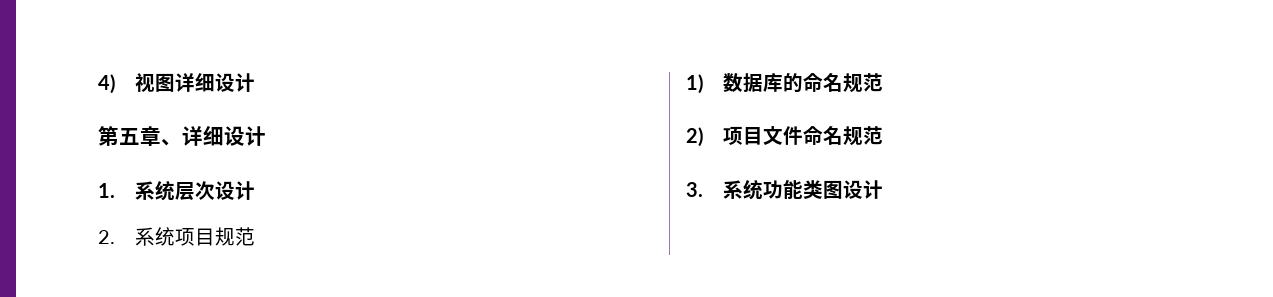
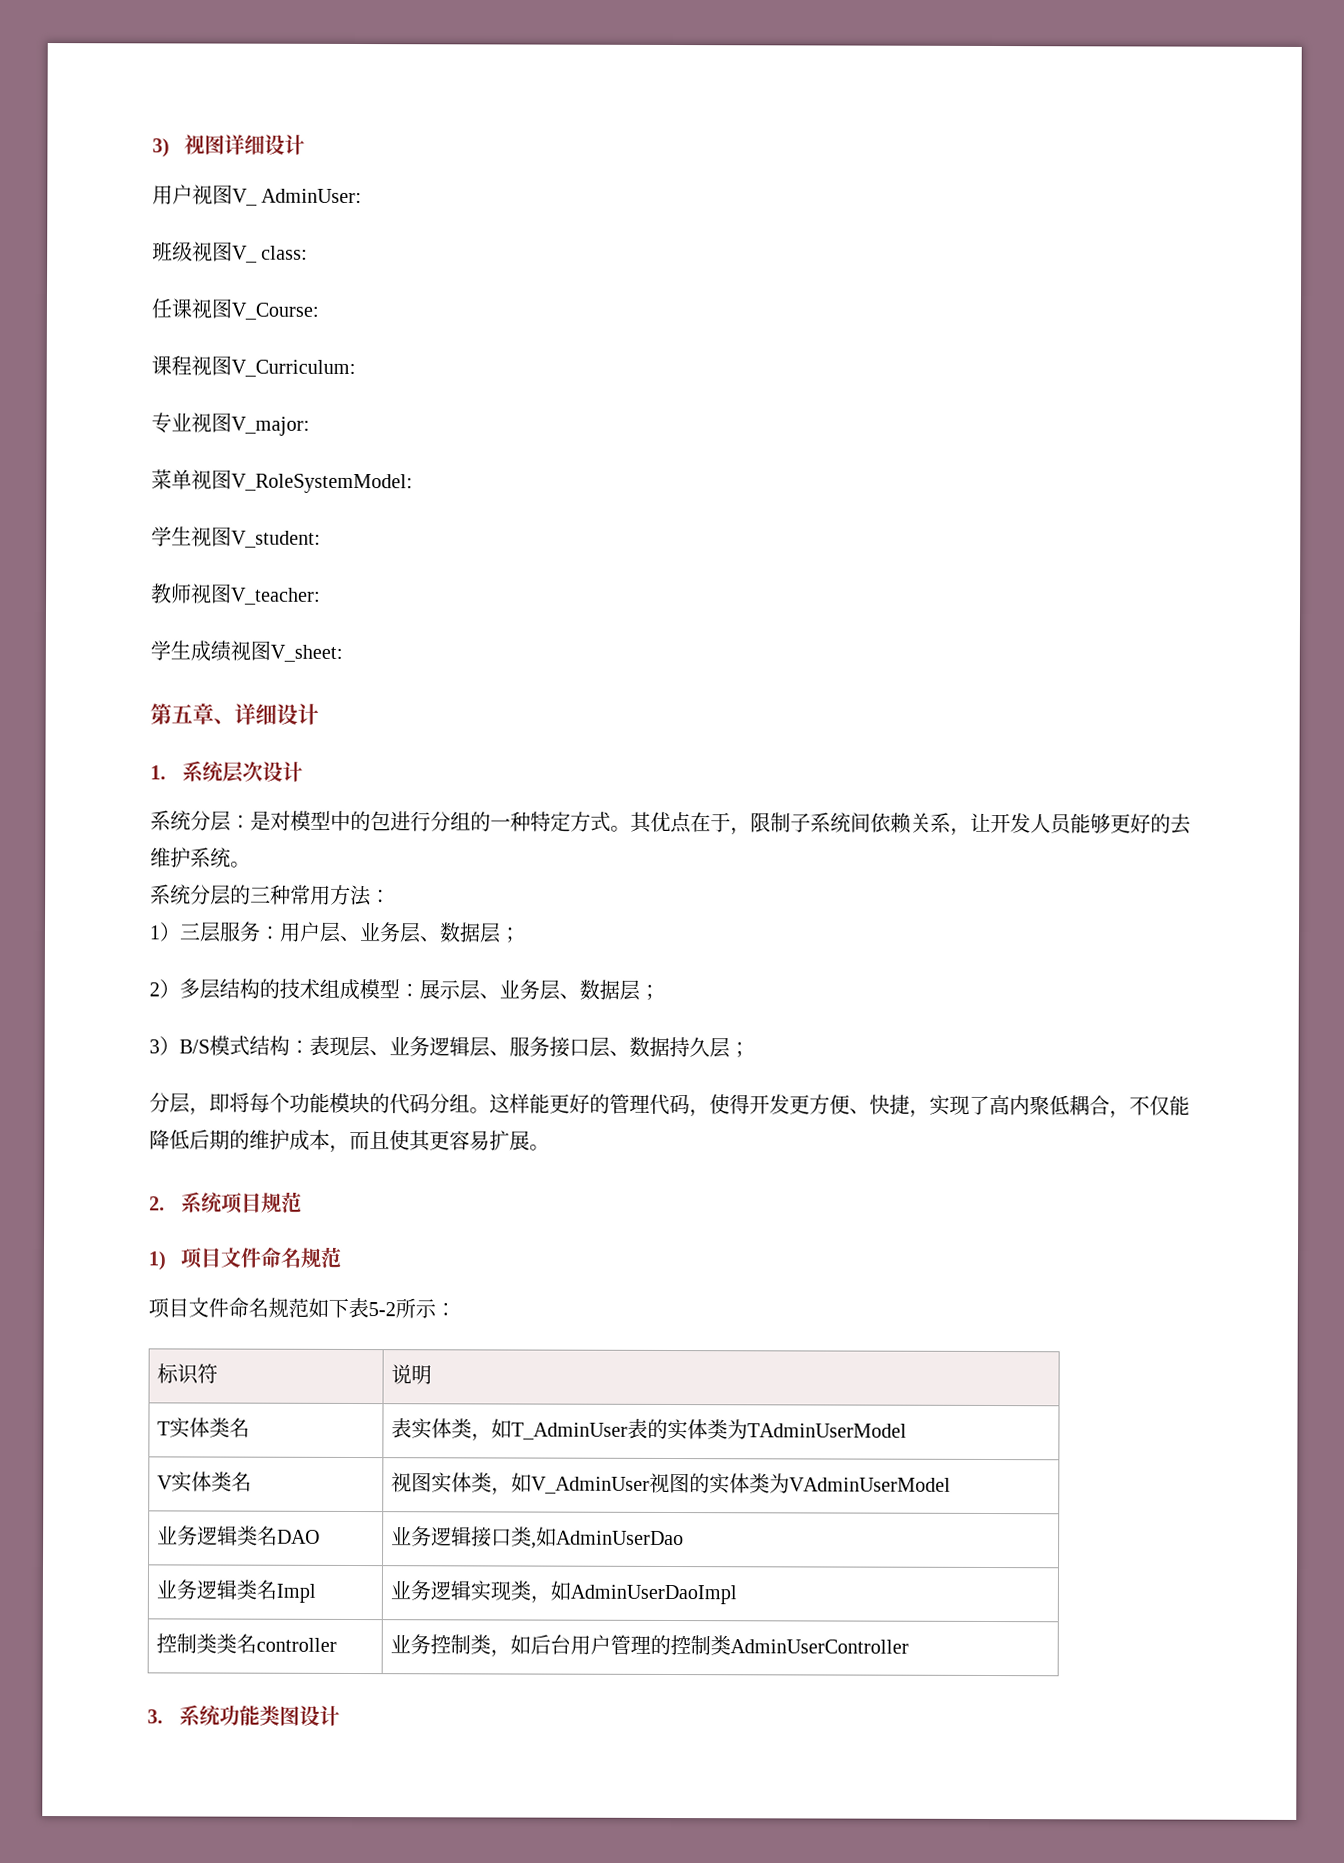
[98,74,115,94] 4) -> [152,138,170,158] 3)
(256, 82) none -> [152,184,363,206] [152,241,309,263] [151,298,319,320] [151,355,356,378] [151,412,310,436] [151,469,413,494] [151,526,321,548] [151,583,321,605] [150,640,343,662] // 用户视图V_ AdminUser: // 班级视图V_ class: // 任课视图V_Course: // 课程视图V_Curriculum: // 专业视图V_major: // 菜单视图V_RoleSystemModel: // 学生视图V_student: // 教师视图V_teacher: // 学生成绩视图V_sheet:
[98,227,256,246] [686,73,884,94] [686,126,884,147] 2.系统项目规范 // 1)数据库的命名规范 // 2)项目文件命名规范 -> [150,810,1191,836] [150,847,251,868] [150,884,391,907] [149,921,521,944] [149,978,660,1001] [149,1035,750,1059] [149,1092,1190,1119] [149,1129,550,1153] [149,1191,303,1214] [148,1246,343,1271] [148,1297,456,1319] [157,1363,219,1385] [391,1364,433,1385] [157,1417,251,1439] [391,1418,908,1442] [157,1471,253,1493] [391,1472,952,1496] [157,1525,321,1546] [391,1526,685,1549] [156,1579,317,1603] [390,1580,738,1605] [156,1633,338,1654] [390,1634,910,1658] 系统分层：是对模型中的包进行分组的一种特定方式。其优点在于，限制子系统间依赖关系，让开发人员能够更好的去维护系统。 // 系统分层的三种常用方法： // 1）三层服务：用户层、业务层、数据层； // 2）多层结构的技术组成模型：展示层、业务层、数据层； // 3）B/S模式结构：表现层、业务逻辑层、服务接口层、数据持久层； // 分层，即将每个功能模块的代码分组。这样能更好的管理代码，使得开发更方便、快捷，实现了高内聚低耦合，不仅能降低后期的维护成本，而且使其更容易扩展。 // 2.系统项目规范 // 1)项目文件命名规范 // 项目文件命名规范如下表5-2所示： // 标识符 | 说明 // T实体类名 | 表实体类，如T_AdminUser表的实体类为TAdminUserModel // V实体类名 | 视图实体类，如V_AdminUser视图的实体类为VAdminUserModel // 业务逻辑类名DAO | 业务逻辑接口类,如AdminUserDao // 业务逻辑类名Impl | 业务逻辑实现类，如AdminUserDaoImpl // 控制类类名controller | 业务控制类，如后台用户管理的控制类AdminUserController

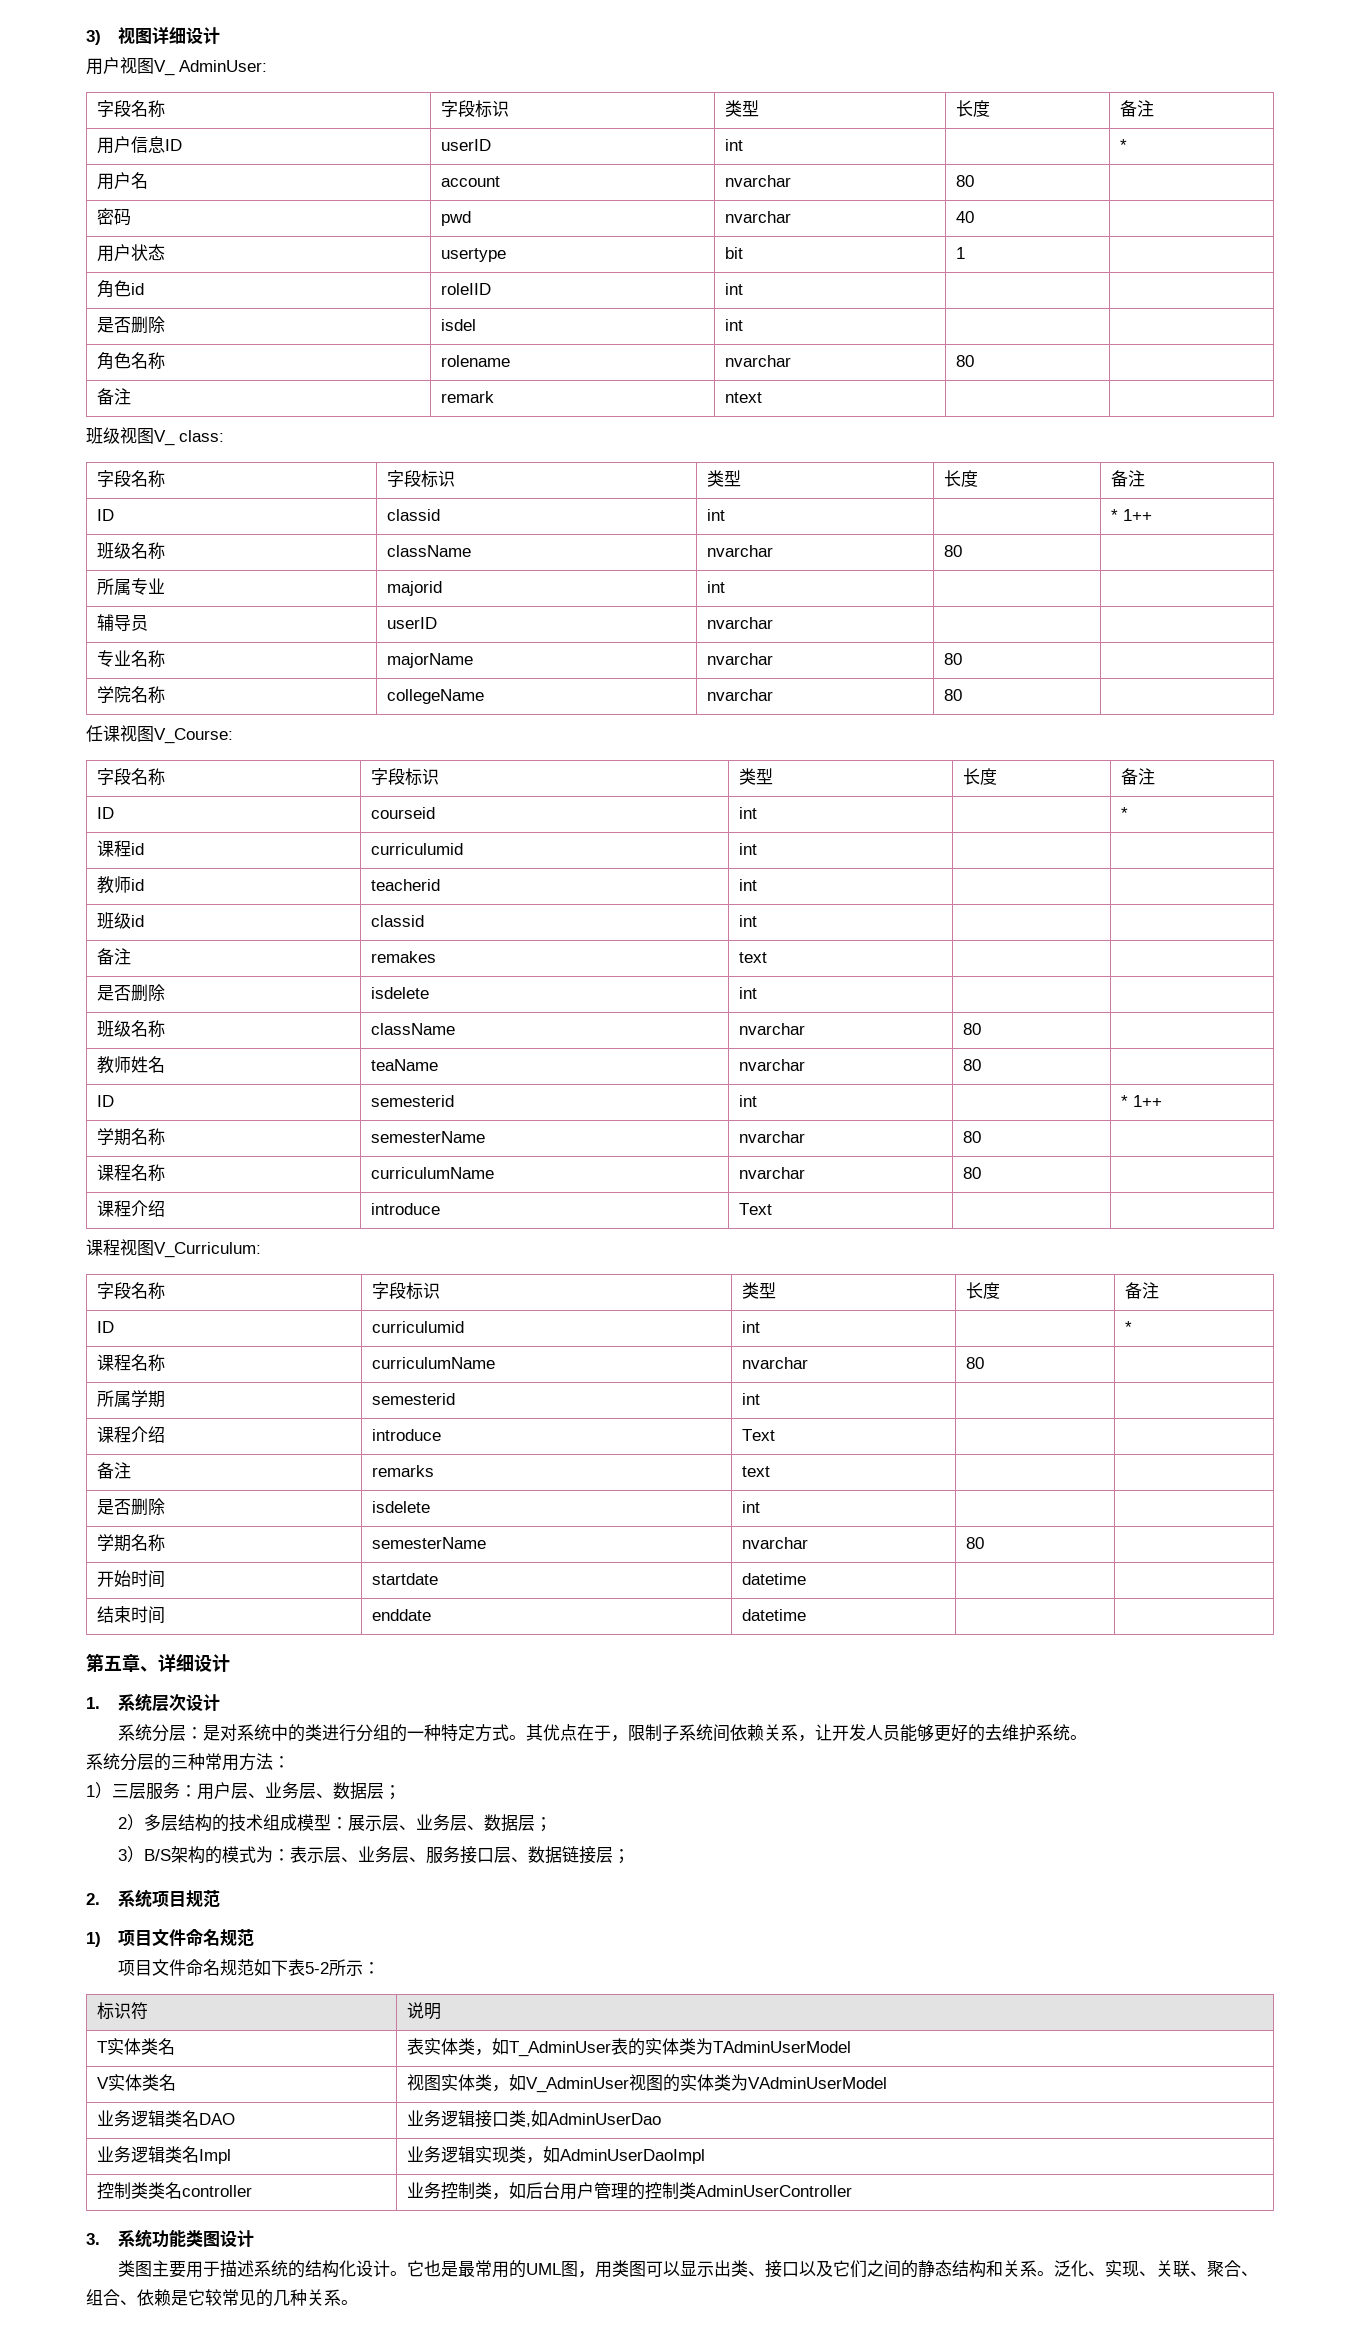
[152,241,309,263] [151,298,319,320] [151,355,356,378] [151,412,310,436] [151,469,413,494] [151,526,321,548] [151,583,321,605] [150,640,343,662] // 班级视图V_ class: // 任课视图V_Course: // 课程视图V_Curriculum: // 专业视图V_major: // 菜单视图V_RoleSystemModel: // 学生视图V_student: // 教师视图V_teacher: // 学生成绩视图V_sheet: -> [96,100,165,117] [440,100,509,118] [724,100,759,117] [955,100,990,117] [1119,100,1154,117] [96,136,182,154] [440,139,491,151] [724,139,743,151] [1119,139,1127,151] [96,172,148,190] [440,176,500,187] [724,175,791,187] [955,175,974,187] [96,208,131,226] [440,211,471,226] [724,211,791,223] [955,211,974,223] [96,244,165,262] [440,248,506,262] [724,247,743,259] [955,247,965,259] [96,280,144,298] [440,283,491,295] [724,283,743,295] [96,316,165,334] [440,319,476,331] [724,319,743,331] [96,352,165,370] [440,355,510,367] [724,355,791,367] [955,355,974,367] [96,388,131,405] [440,391,494,403] [724,392,762,403] [86,427,224,446] [96,470,165,487] [386,470,455,488] [706,470,741,487] [943,470,978,487] [1110,470,1145,487] [96,509,114,521] [386,509,440,521] [706,509,725,521] [1110,509,1152,521] [96,542,165,559] [386,545,471,557] [706,545,773,557] [943,545,962,557] [96,578,165,595] [386,581,442,596] [706,581,725,593] [96,614,148,631] [386,617,437,629] [706,617,773,629] [96,650,165,667] [386,653,473,668] [706,653,773,665] [943,653,962,665] [96,686,165,703] [386,689,484,704] [706,689,773,701] [943,689,962,701] [86,725,233,744] [96,768,165,785] [370,768,439,786] [738,768,773,785] [962,768,997,785] [1120,768,1155,785] [96,807,114,819] [370,807,435,819] [738,807,757,819] [1120,807,1128,819] [96,840,144,857] [370,843,463,855] [738,843,757,855] [96,876,144,894] [370,879,440,891] [738,879,757,891] [96,912,144,929] [370,915,424,927] [738,915,757,927] [96,948,131,965] [370,951,436,963] [738,952,767,963] [96,984,165,1002] [370,987,429,999] [738,987,757,999] [96,1020,165,1037] [370,1023,455,1035] [738,1023,805,1035] [962,1023,981,1035] [96,1056,165,1074] [370,1059,438,1071] [738,1059,805,1071] [962,1059,981,1071] [96,1095,114,1107] [370,1095,454,1107] [738,1095,757,1107] [1120,1095,1162,1107] [96,1128,165,1146] [370,1131,485,1143] [738,1131,805,1143] [962,1131,981,1143] [96,1164,165,1181] [370,1167,494,1179] [738,1167,805,1179] [962,1167,981,1179] [96,1200,165,1217] [370,1203,440,1215] [738,1203,772,1215] [86,1239,261,1258] [96,1282,165,1299] [371,1282,440,1300] [741,1282,776,1299] [965,1282,1000,1299] [1124,1282,1159,1299] [96,1321,114,1333] [371,1321,464,1333] [741,1321,760,1333] [1124,1321,1132,1333] [96,1354,165,1371] [371,1357,495,1369] [741,1357,808,1369] [965,1357,984,1369] [96,1390,165,1408] [371,1393,455,1405] [741,1393,760,1405] [96,1426,165,1443] [371,1429,441,1441] [741,1429,775,1441] [96,1462,131,1479] [371,1465,434,1477] [741,1466,770,1477] [96,1498,165,1516] [371,1501,430,1513] [741,1501,760,1513] [96,1534,165,1552] [371,1537,486,1549] [741,1537,808,1549] [965,1537,984,1549] [96,1570,165,1588] [371,1573,438,1585] [741,1573,806,1585] [96,1606,165,1624] [371,1609,431,1621] [741,1609,806,1621] // 字段名称 | 字段标识 | 类型 | 长度 | 备注 // 用户信息ID | userID | int | | * // 用户名 | account | nvarchar | 80 | // 密码 | pwd | nvarchar | 40 | // 用户状态 | usertype | bit | 1 | // 角色id | roleIID | int | | // 是否删除 | isdel | int | | // 角色名称 | rolename | nvarchar | 80 | // 备注 | remark | ntext | | // 班级视图V_ class: // 字段名称 | 字段标识 | 类型 | 长度 | 备注 // ID | classid | int | | * 1++ // 班级名称 | className | nvarchar | 80 | // 所属专业 | majorid | int | | // 辅导员 | userID | nvarchar | | // 专业名称 | majorName | nvarchar | 80 | // 学院名称 | collegeName | nvarchar | 80 | // 任课视图V_Course: // 字段名称 | 字段标识 | 类型 | 长度 | 备注 // ID | courseid | int | | * // 课程id | curriculumid | int | | // 教师id | teacherid | int | | // 班级id | classid | int | | // 备注 | remakes | text | | // 是否删除 | isdelete | int | | // 班级名称 | className | nvarchar | 80 | // 教师姓名 | teaName | nvarchar | 80 | // ID | semesterid | int | | * 1++ // 学期名称 | semesterName | nvarchar | 80 | // 课程名称 | curriculumName | nvarchar | 80 | // 课程介绍 | introduce | Text | | // 课程视图V_Curriculum: // 字段名称 | 字段标识 | 类型 | 长度 | 备注 // ID | curriculumid | int | | * // 课程名称 | curriculumName | nvarchar | 80 | // 所属学期 | semesterid | int | | // 课程介绍 | introduce | Text | | // 备注 | remarks | text | | // 是否删除 | isdelete | int | | // 学期名称 | semesterName | nvarchar | 80 | // 开始时间 | startdate | datetime | | // 结束时间 | enddate | datetime | |
[290,810,391,832] 模型中的包 -> [237,1724,323,1742] 系统中的类
[209,1035,470,1058] 模式结构：表现层、业务逻辑 -> [171,1846,393,1864] 架构的模式为：表示层、业务
[669,1036,750,1059] [149,1092,1190,1119] [149,1129,550,1153] 持久层； // 分层，即将每个功能模块的代码分组。这样能更好的管理代码，使得开发更方便、快捷，实现了高内聚低耦合，不仅能降低后期的维护成本，而且使其更容易扩展。 -> [562,1846,631,1864] 链接层；
(341, 1715) none -> [118,2260,1259,2278] [86,2289,358,2307] // 类图主要用于描述系统的结构化设计。它也是最常用的UML图，用类图可以显示出类、接口以及它们之间的静态结构和关系。泛化、实现、关联、聚合、组合、依赖是它较常见的几种关系。

